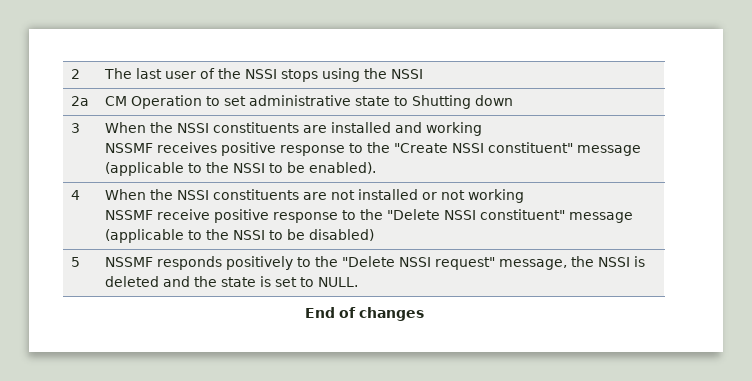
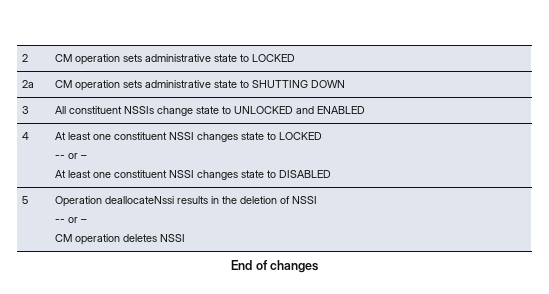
[103,68,423,82] The last user of the NSSI stops using the NSSI -> [55,54,296,65] CM operation sets administrative state to LOCKED
[130,95,513,109] Operation to set administrative state to Shutting down -> [75,80,346,91] operation sets administrative state to SHUTTING DOWN
[104,122,482,136] [104,142,641,156] [104,162,376,176] [70,190,80,200] [104,189,524,203] [104,209,633,223] [104,229,374,243] [70,257,80,267] [104,256,645,270] [104,276,358,287] When the NSSI constituents are installed and working // NSSMF receives positive response to the "Create NSSI constituent" message (applicable to the NSSI to be enabled). // 4 | When the NSSI constituents are not installed or not working // NSSMF receive positive response to the "Delete NSSI constituent" message (applicable to the NSSI to be disabled) // 5 | NSSMF responds positively to the "Delete NSSI request" message, the NSSI is deleted and the state is set to NULL. -> [55,106,366,116] [22,132,30,140] [55,132,323,142] [55,153,88,159] [55,170,332,180] [22,196,29,204] [55,196,318,207] [55,217,88,223] [55,234,186,245] All constituent NSSIs change state to UNLOCKED and ENABLED // 4 | At least one constituent NSSI changes state to LOCKED // -- or – // At least one constituent NSSI changes state to DISABLED // 5 | Operation deallocateNssi results in the deletion of NSSI // -- or – // CM operation deletes NSSI

